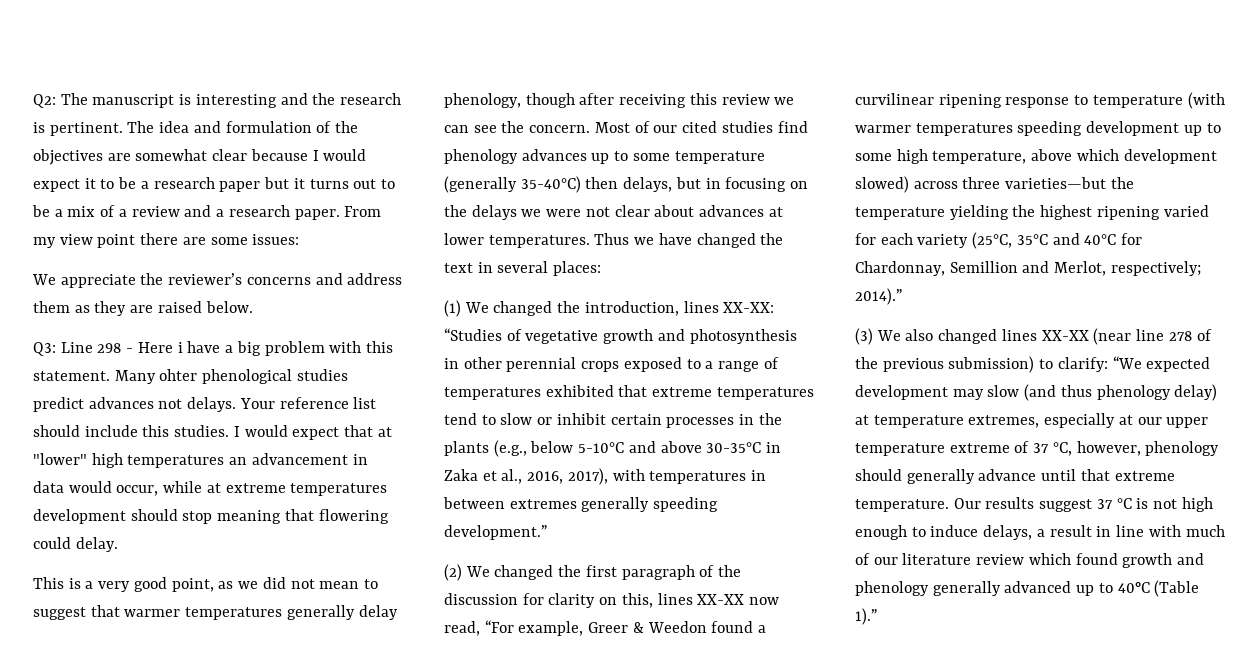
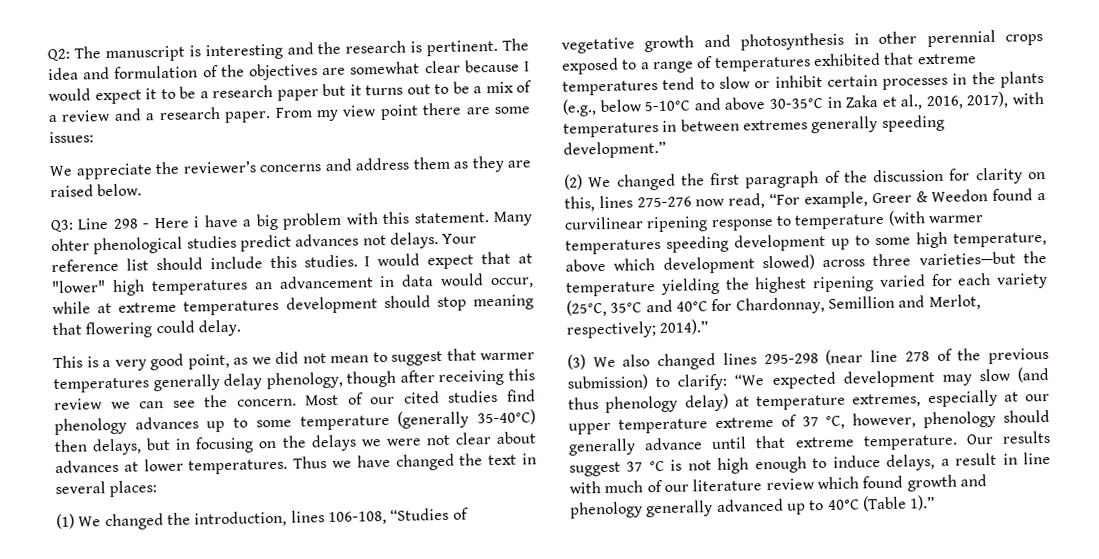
[723,302,775,313] XX-XX: -> [327,511,387,526] 106-108,
[697,594,745,605] XX-XX -> [636,196,692,208] 275-276
[1041,330,1089,341] XX-XX -> [763,353,819,365] 295-298

